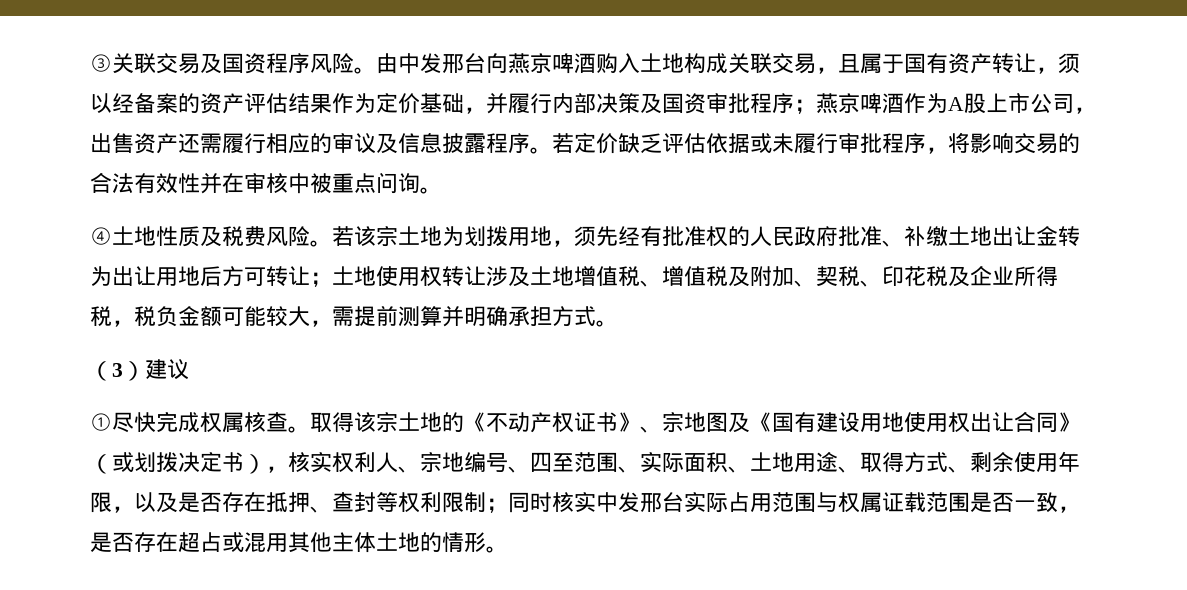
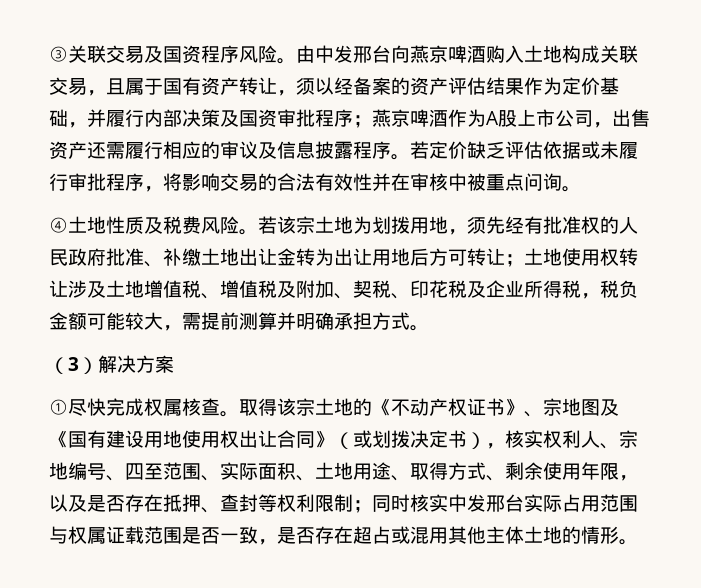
[145,359,189,380] 建议 -> [98,355,174,373] 解决方案

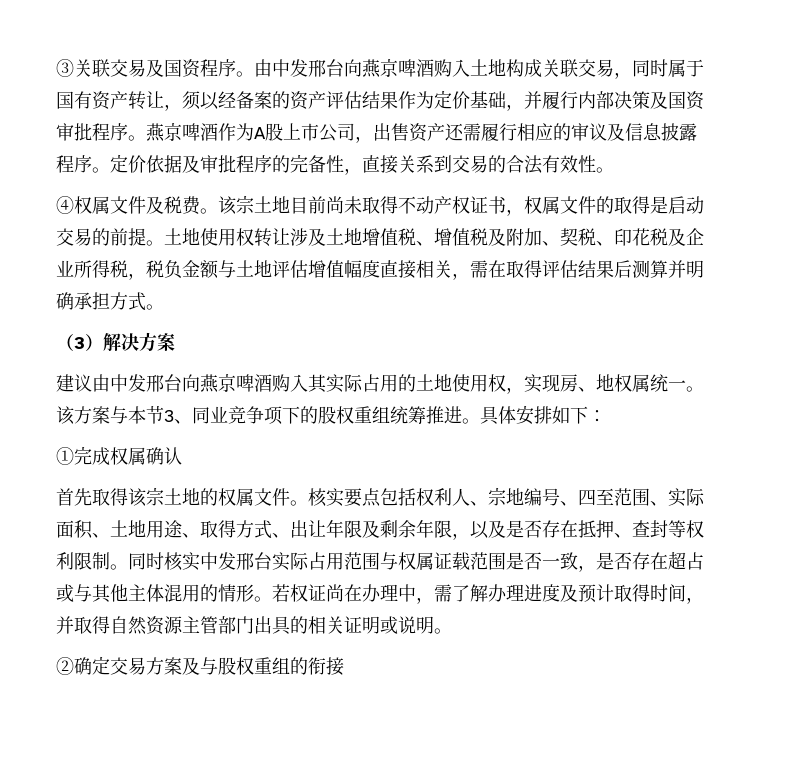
[239,45,277,63] 风险 -> (236, 68) none
[106,78,125,95] 且 -> [632,59,668,77] 同时
[353,115,372,128] ； -> [128,135,146,141] 。
[410,141,638,159] [49,173,581,192] [49,216,638,235] [49,248,524,267] 若定价缺乏评估依据或未履行审批程序，将影响交易的合法有效性并在审核中被重点问询。 // ④土地性质及税费风险。若该宗土地为划拨用地，须先经有批准权的人民政府批准、补缴土地出让金转为出让用地后方可转让； -> [110,154,614,175] [56,195,704,216] [56,228,164,246] 定价依据及审批程序的完备性，直接关系到交易的合法有效性。 // ④权属文件及税费。该宗土地目前尚未取得不动产权证书，权属文件的取得是启动交易的前提。
[87,312,239,331] 可能较大，需提前 -> [218,260,632,280] 与土地评估增值幅度直接相关，需在取得评估结果后
(174, 364) none -> [56,374,704,394] [56,405,606,425] // 建议由中发邢台向燕京啤酒购入其实际占用的土地使用权，实现房、地权属统一。该方案与本节3、同业竞争项下的股权重组统筹推进。具体安排如下：
[68,398,106,416] 尽快 -> (74, 456) none
[182,398,239,417] 核查。 -> [146,447,182,465] [56,488,92,506] 确认 // 首先
[372,398,619,417] [49,430,543,449] 《不动产权证书》、宗地图及《国有建设用地使用权出让合同》（或划拨决定书），核实 -> [218,488,416,507] 权属文件。核实要点包括
[505,462,581,480] 剩余使用 -> [290,519,416,538] 出让年限及剩余
[353,500,372,513] ； -> [110,564,128,570] 。
[410,526,448,544] 混用 -> [74,584,92,602] 与
[524,526,562,544] 土地 -> [164,584,200,602] 混用
(638, 542) none -> [272,584,704,604] [56,616,452,635] [56,656,344,676] 若权证尚在办理中，需了解办理进度及预计取得时间，并取得自然资源主管部门出具的相关证明或说明。 // ②确定交易方案及与股权重组的衔接

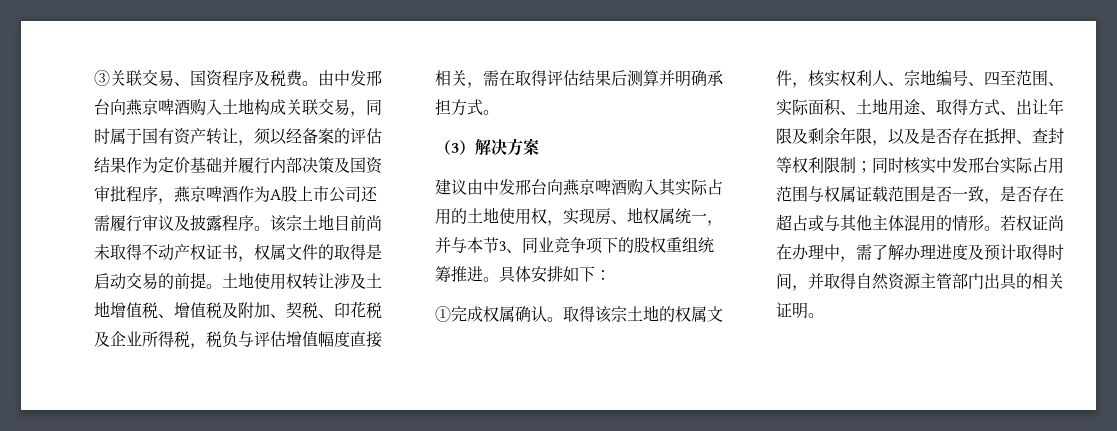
[146,59,164,77] 及 -> [174,82,190,86] 、
(236, 68) none -> [254,70,303,87] 及税费
[290,91,326,110] 资产 -> (350, 136) none
[506,104,524,111] ， -> (222, 165) none
[128,135,146,141] 。 -> [158,198,174,204] ，
[355,123,697,143] [56,154,614,175] [56,196,201,215] ，出售资产还需履行相应的审议及信息披露程序。定价依据及审批程序的完备性，直接关系到交易的合法有效性。 // ④权属文件及税费 -> [361,186,378,202] [94,214,254,232] 还需履行审议及披露程序
[182,260,272,279] 金额与土地 -> [238,331,254,347] 与
[686,386,704,392] [56,406,110,425] 。该方案 -> [707,220,723,226] [435,237,451,253] ，并
[56,488,92,506] // 首先 -> [547,317,563,322] 。
[290,488,416,507] 。核实要点包括 -> [792,70,840,88] ，核实
[110,564,128,570] 。 -> [856,161,872,173] ；
[380,616,452,634] [56,656,344,676] 或说明。 // ②确定交易方案及与股权重组的衔接 -> [808,313,824,318] 。

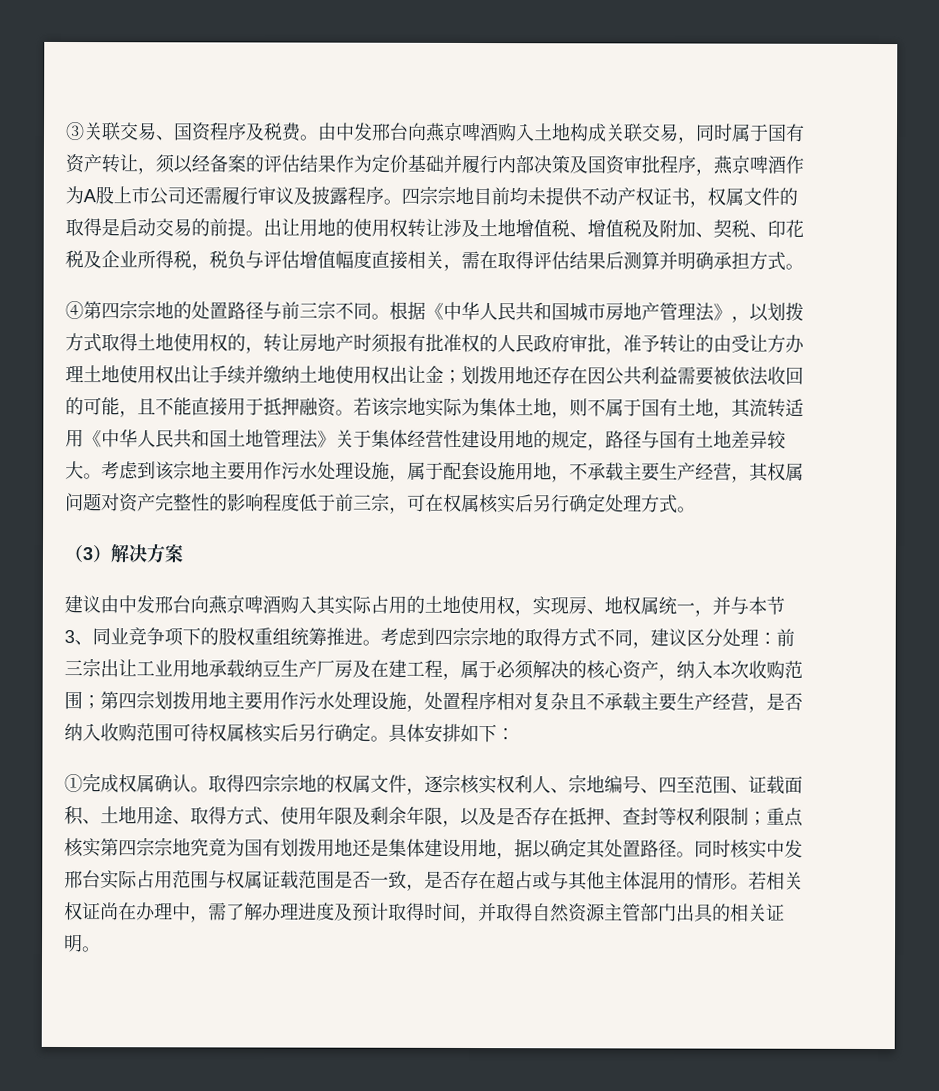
[270,214,382,232] [94,244,142,260] 该宗土地目前尚未取得 -> [401,185,583,207] 四宗宗地目前均未提供
[222,272,254,288] 土地 -> [263,218,354,237] 出让用地的
(499, 112) none -> [65,300,804,323] [65,332,805,355] [65,365,804,386] [65,396,804,419] [65,429,787,451] [65,460,804,483] [65,492,696,514] // ④第四宗宗地的处置路径与前三宗不同。根据《中华人民共和国城市房地产管理法》，以划拨方式取得土地使用权的，转让房地产时须报有批准权的人民政府审批，准予转让的由受让方办理土地使用权出让手续并缴纳土地使用权出让金；划拨用地还存在因公共利益需要被依法收回的可能，且不能直接用于抵押融资。若该宗地实际为集体土地，则不属于国有土地，其流转适用《中华人民共和国土地管理法》关于集体经营性建设用地的规定，路径与国有土地差异较大。考虑到该宗地主要用作污水处理设施，属于配套设施用地，不承载主要生产经营，其权属问题对资产完整性的影响程度低于前三宗，可在权属核实后另行确定处理方式。
(499, 279) none -> [380,626,795,649] [64,658,803,681] [64,690,803,713] [64,722,389,743] 考虑到四宗宗地的取得方式不同，建议区分处理：前三宗出让工业用地承载纳豆生产厂房及在建工程，属于必须解决的核心资产，纳入本次收购范围；第四宗划拨用地主要用作污水处理设施，处置程序相对复杂且不承载主要生产经营，是否纳入收购范围可待权属核实后另行确定。
[595,306,643,323] 该宗土 -> [244,773,299,793] 四宗宗
(808, 85) none -> [424,773,461,793] 逐宗
[776,99,809,116] 实际 -> [748,775,785,794] 证载
[1016,99,1048,115] 出让 -> [280,806,317,825] 使用
(872, 167) none -> [766,807,804,827] [64,837,695,860] 重点核实第四宗宗地究竟为国有划拨用地还是集体建设用地，据以确定其处置路径。
(1016, 223) none -> [766,871,803,890] 相关

